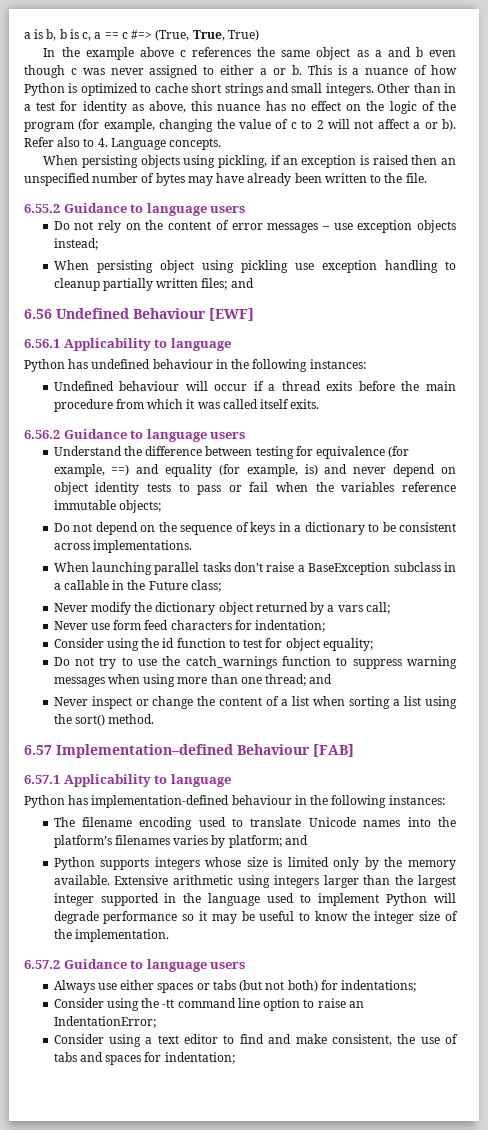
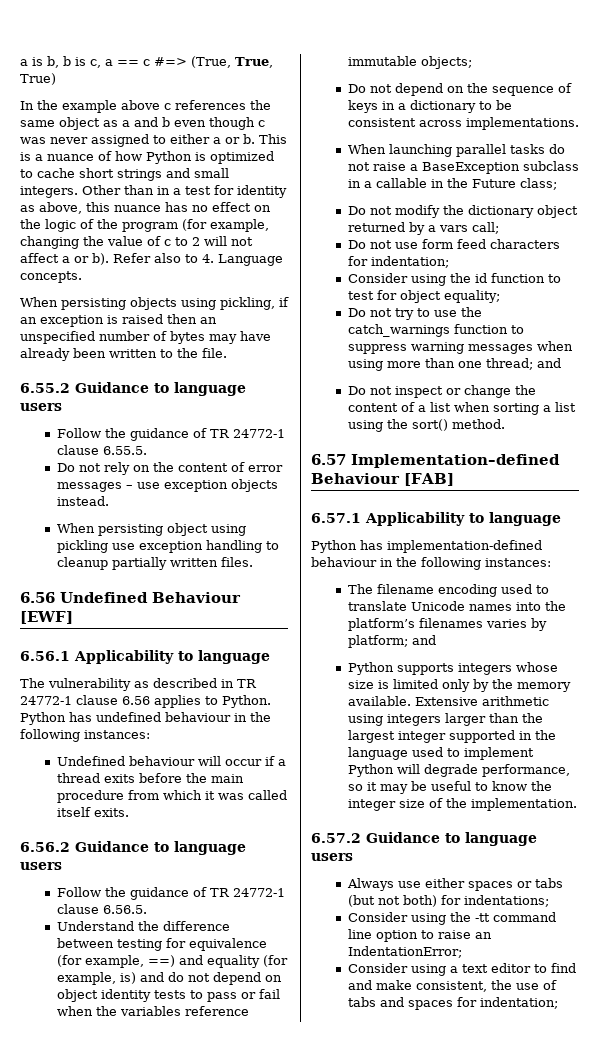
(246, 209) none -> [56,428,285,441] [56,445,147,455] // Follow the guidance of TR 24772-1 clause 6.55.5.
[53,238,98,250] instead; -> [56,496,109,506] instead.
[201,278,254,290] files; and -> [220,557,253,567] files.
(231, 344) none -> [20,678,257,691] [20,695,271,708] The vulnerability as described in TR 24772-1 clause 6.56 applies to Python.
(246, 435) none -> [56,887,285,900] [56,904,147,914] // Follow the guidance of TR 24772-1 clause 6.56.5.
[353,467,387,474] never -> [167,972,210,982] do not
[234,562,264,572] don’t -> [548,144,565,154] [347,162,370,171] do not
[53,603,88,612] Never -> [347,206,392,215] Do not
[53,621,88,630] Never -> [347,240,392,249] Do not
[53,697,88,706] Never -> [347,386,392,395] Do not
[103,911,178,924] performance -> [481,764,570,777] performance,

